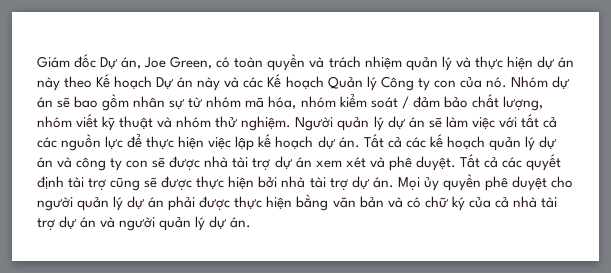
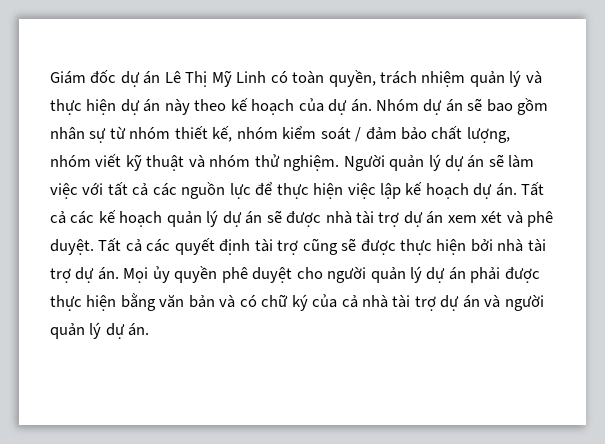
[100,54,325,71] Dự án, Joe Green, có toàn quyền và -> [120,70,376,87] dự án Lê Thị Mỹ Linh có toàn quyền,
[96,74,507,91] Kế hoạch Dự án này và các Kế hoạch Quản lý Công ty con của nó. -> [230,98,372,115] kế hoạch của dự án.
[245,96,297,109] mã hóa, -> [174,126,233,142] thiết kế,
[57,157,149,171] và công ty con -> (263, 217) none

